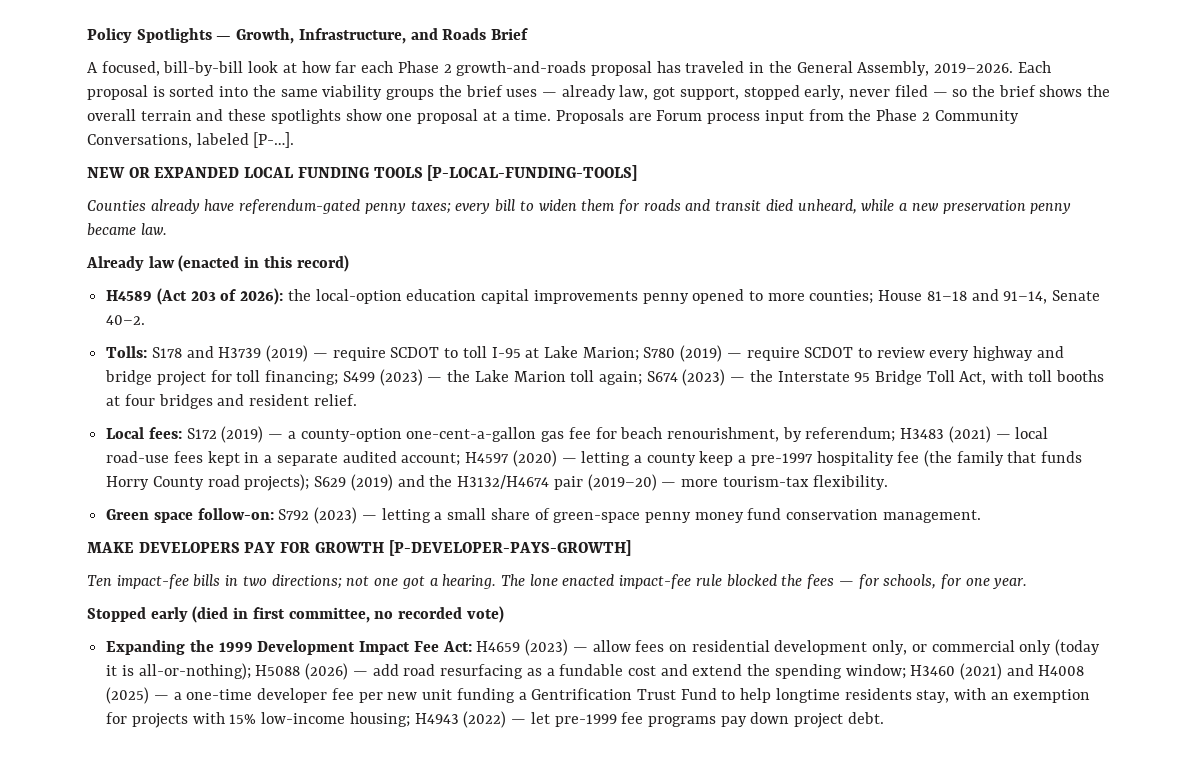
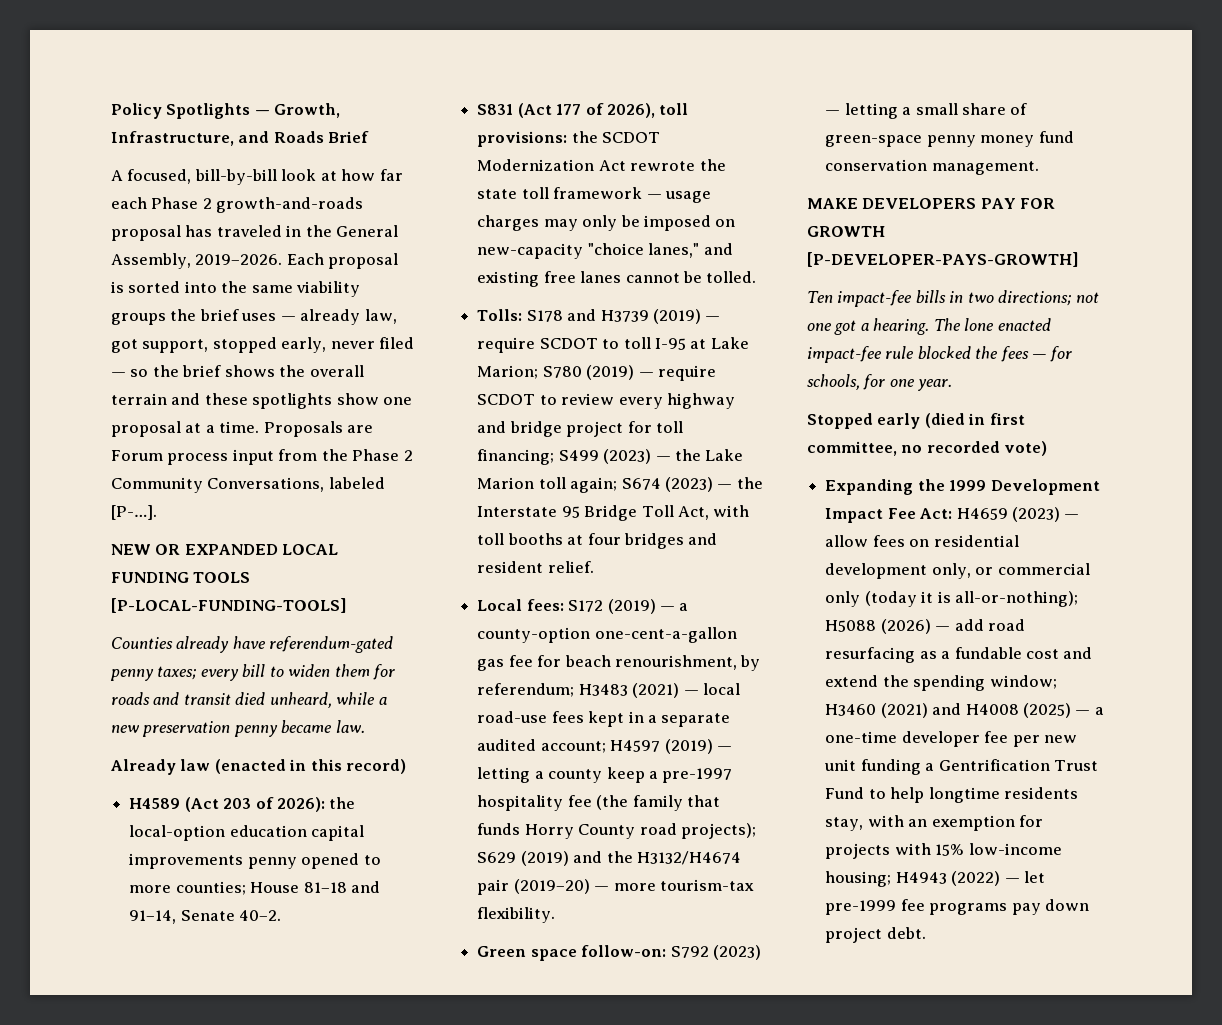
(146, 320) none -> [477,103,689,118] [477,131,661,147] [477,159,726,171] [477,187,711,203] [477,215,736,231] [477,243,733,259] [477,271,757,287] // S831 (Act 177 of 2026), toll provisions: the SCDOT Modernization Act rewrote the state toll framework — usage charges may only be imposed on new-capacity "choice lanes," and existing free lanes cannot be tolled.
[512,450,557,467] (2020) -> [664,739,713,754] (2019)

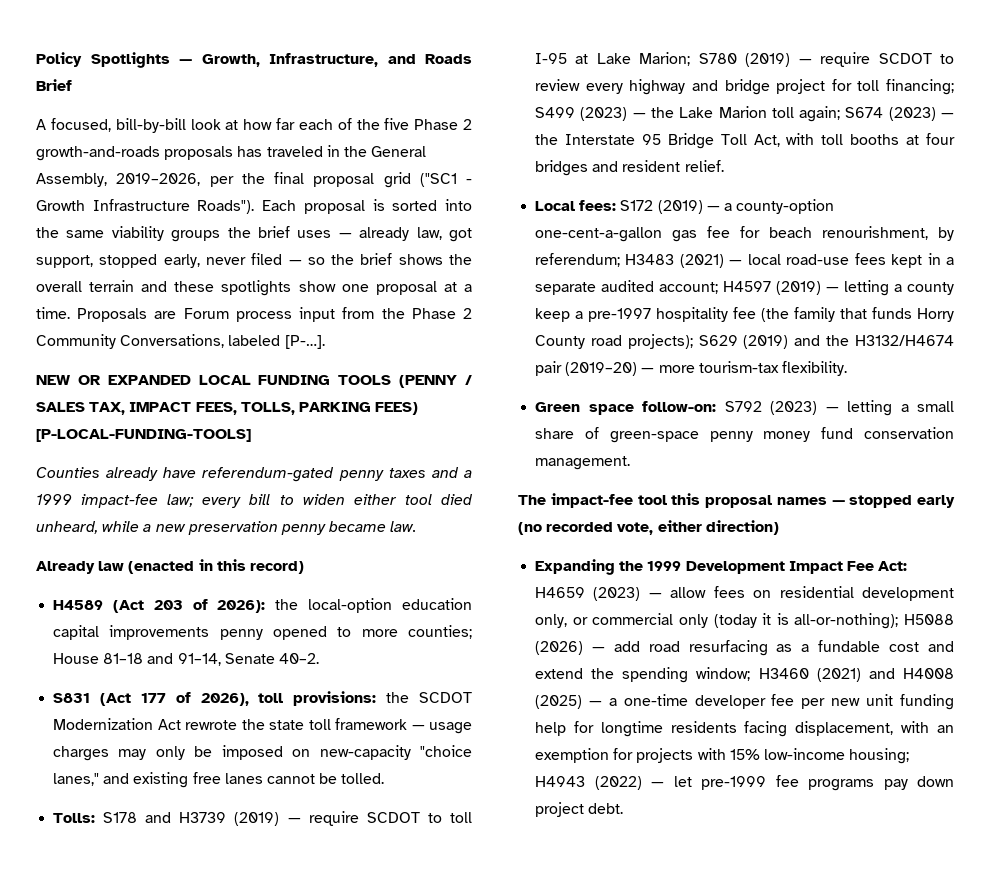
(147, 203) none -> [337,118,410,130] of the five
[111,225,181,241] proposal -> [164,146,234,160] proposals
[195,254,283,265] 2019–2026. -> [116,172,472,188] [36,199,255,214] 2019–2026, per the final proposal grid ("SC1 - Growth Infrastructure Roads").
(251, 577) none -> [399,375,472,388] [36,402,419,415] (PENNY / SALES TAX, IMPACT FEES, TOLLS, PARKING FEES)
[157,664,396,681] [111,692,231,705] taxes; every bill to widen them for roads and transit -> [388,467,473,478] [36,494,432,508] taxes and a 1999 impact-fee law; every bill to widen either tool
[807,198,1056,209] [807,226,885,237] [807,252,1079,267] [807,290,1099,307] [807,318,1051,335] [807,346,1072,363] [807,374,953,391] [807,413,1025,429] [807,441,1048,456] MAKE DEVELOPERS PAY FOR GROWTH [P-DEVELOPER-PAYS-GROWTH] // Ten impact-fee bills in two directions; not one got a hearing. The lone enacted impact-fee rule blocked the fees — for schools, for one year. // Stopped early (died in first committee, no recorded vote) -> [518,493,955,508] [518,520,779,535] The impact-fee tool this proposal names — stopped early (no recorded vote, either direction)
[925,759,1098,771] [825,787,1078,803] [825,817,864,831] a Gentrification Trust Fund to help longtime residents stay, -> [535,721,894,737] help for longtime residents facing displacement,

